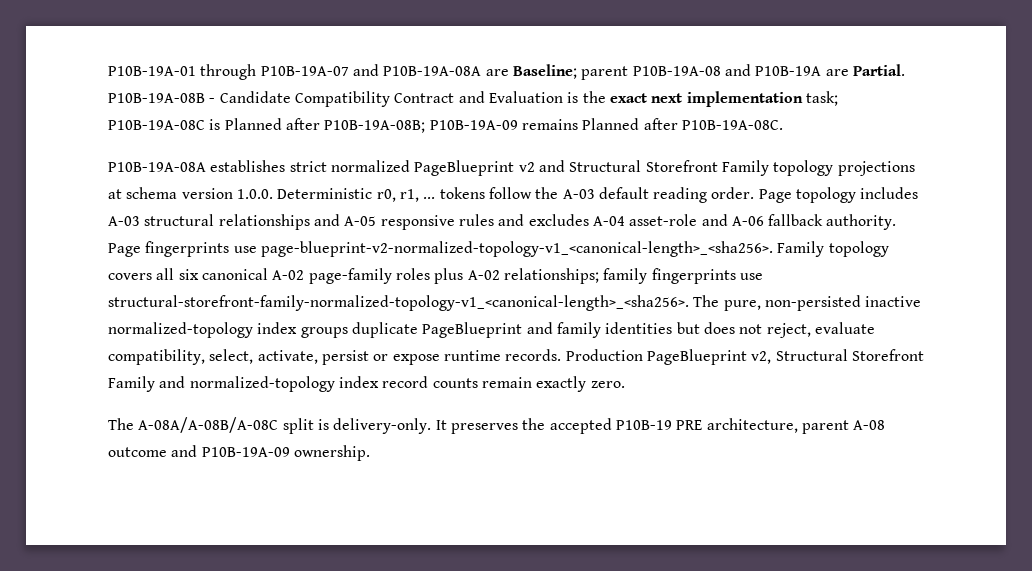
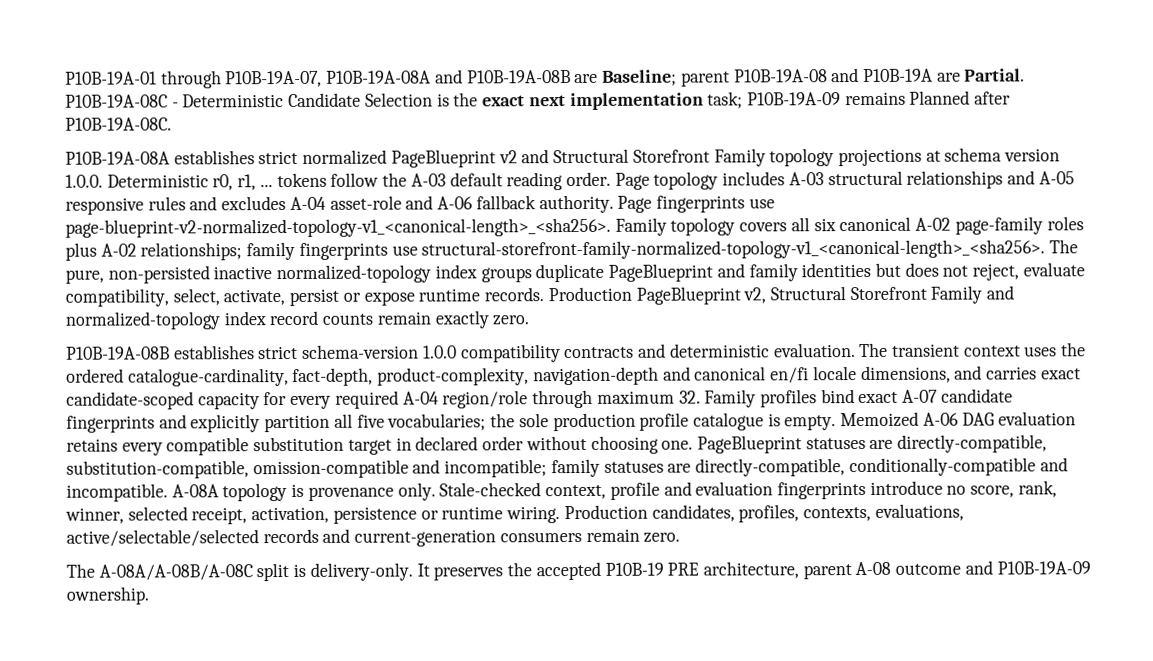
[260,64,482,76] P10B-19A-07 and P10B-19A-08A -> [225,69,571,88] P10B-19A-07, P10B-19A-08A and P10B-19A-08B
[108,91,563,107] P10B-19A-08B - Candidate Compatibility Contract and Evaluation -> [65,92,433,108] P10B-19A-08C - Deterministic Candidate Selection
[108,118,426,133] P10B-19A-08C is Planned after P10B-19A-08B; -> (744, 100) none
(625, 384) none -> [66,342,1087,363] [66,365,1081,387] [66,388,1013,410] [66,411,1077,433] [66,434,1048,456] [66,457,1068,479] [66,480,1057,502] [65,503,964,525] [66,528,681,547] // P10B-19A-08B establishes strict schema-version 1.0.0 compatibility contracts and deterministic evaluation. The transient context uses the ordered catalogue-cardinality, fact-depth, product-complexity, navigation-depth and canonical en/fi locale dimensions, and carries exact candidate-scoped capacity for every required A-04 region/role through maximum 32. Family profiles bind exact A-07 candidate fingerprints and explicitly partition all five vocabularies; the sole production profile catalogue is empty. Memoized A-06 DAG evaluation retains every compatible substitution target in declared order without choosing one. PageBlueprint statuses are directly-compatible, substitution-compatible, omission-compatible and incompatible; family statuses are directly-compatible, conditionally-compatible and incompatible. A-08A topology is provenance only. Stale-checked context, profile and evaluation fingerprints introduce no score, rank, winner, selected receipt, activation, persistence or runtime wiring. Production candidates, profiles, contexts, evaluations, active/selectable/selected records and current-generation consumers remain zero.

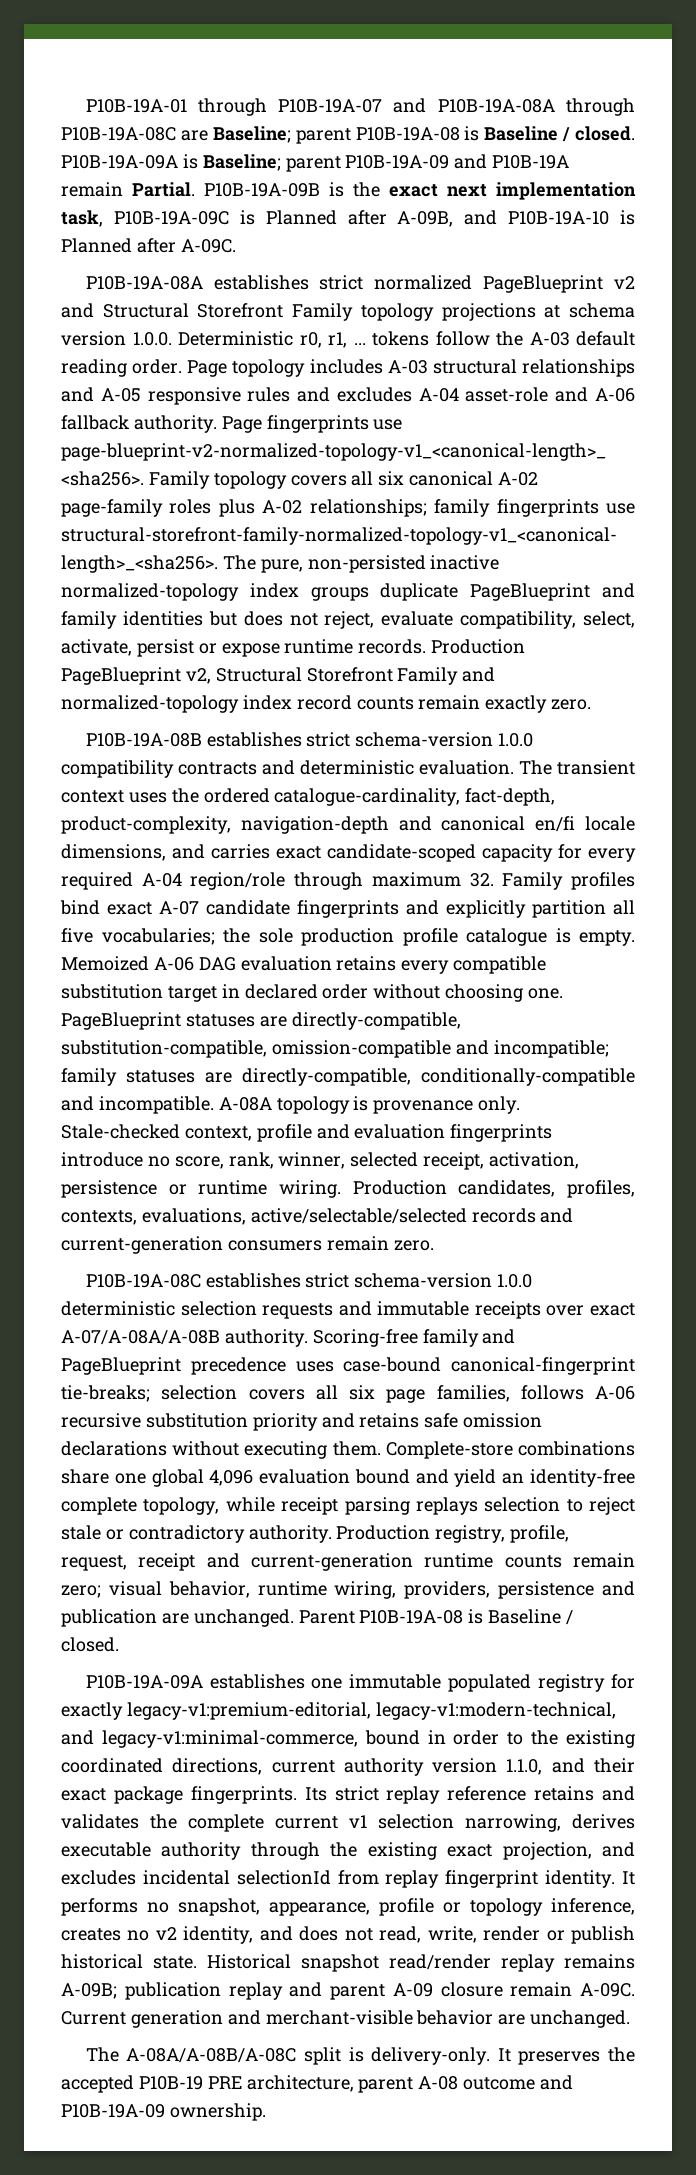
[225,68,1026,88] [65,92,433,108] P10B-19A-07, P10B-19A-08A and P10B-19A-08B are Baseline; parent P10B-19A-08 and P10B-19A are Partial. P10B-19A-08C - Deterministic Candidate Selection -> [278,98,636,116] [61,126,635,144] [61,154,570,172] [61,182,320,197] P10B-19A-07 and P10B-19A-08A through P10B-19A-08C are Baseline; parent P10B-19A-08 is Baseline / closed. P10B-19A-09A is Baseline; parent P10B-19A-09 and P10B-19A remain Partial. P10B-19A-09B
[707,90,1012,109] [65,117,172,131] task; P10B-19A-09 remains Planned after P10B-19A-08C. -> [61,210,635,227] [61,238,236,253] task, P10B-19A-09C is Planned after A-09B, and P10B-19A-10 is Planned after A-09C.
(681, 537) none -> [85,1273,533,1288] [61,1301,635,1319] [61,1329,516,1347] [61,1357,635,1375] [61,1385,635,1403] [61,1413,543,1431] [61,1441,635,1459] [61,1469,635,1487] [61,1497,635,1515] [61,1525,570,1543] [61,1553,635,1571] [61,1581,635,1599] [61,1609,574,1627] [61,1637,119,1652] [85,1674,636,1692] [61,1702,616,1720] [61,1730,635,1748] [61,1758,635,1776] [61,1786,635,1804] [61,1814,635,1832] [61,1842,636,1860] [61,1870,635,1888] [61,1898,635,1916] [61,1926,635,1944] [61,1954,635,1972] [61,1982,635,2000] [61,2010,631,2028] // P10B-19A-08C establishes strict schema-version 1.0.0 deterministic selection requests and immutable receipts over exact A-07/A-08A/A-08B authority. Scoring-free family and PageBlueprint precedence uses case-bound canonical-fingerprint tie-breaks; selection covers all six page families, follows A-06 recursive substitution priority and retains safe omission declarations without executing them. Complete-store combinations share one global 4,096 evaluation bound and yield an identity-free complete topology, while receipt parsing replays selection to reject stale or contradictory authority. Production registry, profile, request, receipt and current-generation runtime counts remain zero; visual behavior, runtime wiring, providers, persistence and publication are unchanged. Parent P10B-19A-08 is Baseline / closed. // P10B-19A-09A establishes one immutable populated registry for exactly legacy-v1:premium-editorial, legacy-v1:modern-technical, and legacy-v1:minimal-commerce, bound in order to the existing coordinated directions, current authority version 1.1.0, and their exact package fingerprints. Its strict replay reference retains and validates the complete current v1 selection narrowing, derives executable authority through the existing exact projection, and excludes incidental selectionId from replay fingerprint identity. It performs no snapshot, appearance, profile or topology inference, creates no v2 identity, and does not read, write, render or publish historical state. Historical snapshot read/render replay remains A-09B; publication replay and parent A-09 closure remain A-09C. Current generation and merchant-visible behavior are unchanged.

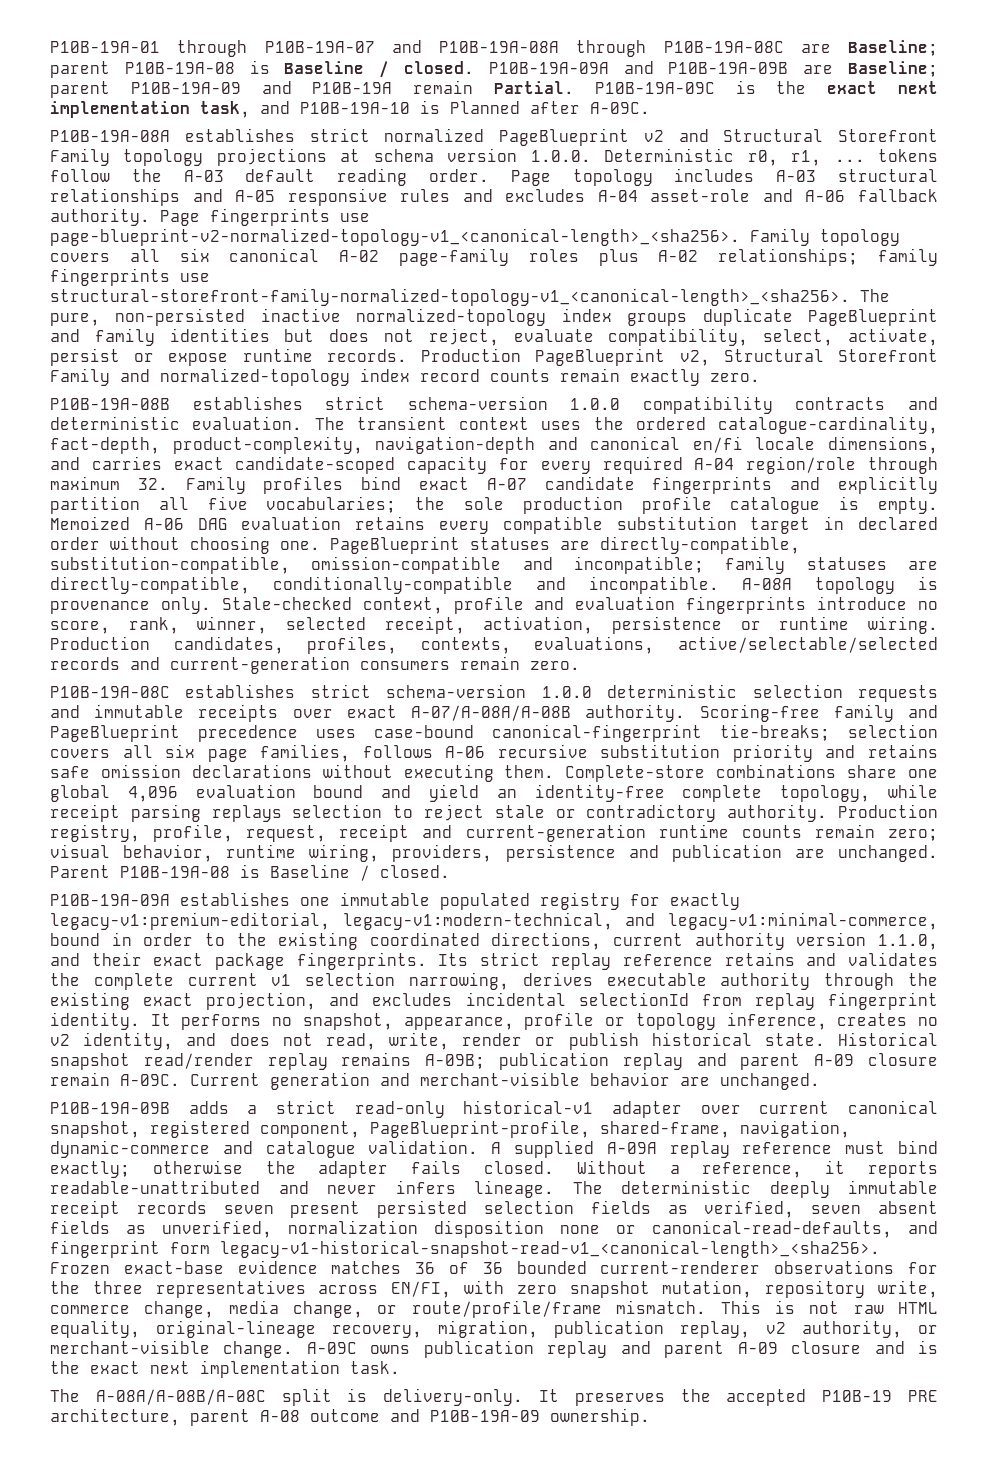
[182,154,198,169] is -> [623,61,834,74] and P10B-19A-09B are
[204,183,320,197] P10B-19A-09B -> [594,82,715,94] P10B-19A-09C
[113,210,454,227] P10B-19A-09C is Planned after A-09B, -> (250, 109) none
(631, 2019) none -> [50,1100,938,1118] [50,1120,850,1138] [50,1140,938,1158] [50,1160,938,1178] [50,1180,938,1198] [50,1200,938,1218] [50,1220,938,1238] [50,1240,880,1258] [50,1260,938,1274] [50,1280,938,1298] [50,1300,939,1318] [50,1320,938,1338] [50,1340,939,1358] [50,1360,400,1378] // P10B-19A-09B adds a strict read-only historical-v1 adapter over current canonical snapshot, registered component, PageBlueprint-profile, shared-frame, navigation, dynamic-commerce and catalogue validation. A supplied A-09A replay reference must bind exactly; otherwise the adapter fails closed. Without a reference, it reports readable-unattributed and never infers lineage. The deterministic deeply immutable receipt records seven present persisted selection fields as verified, seven absent fields as unverified, normalization disposition none or canonical-read-defaults, and fingerprint form legacy-v1-historical-snapshot-read-v1_<canonical-length>_<sha256>. Frozen exact-base evidence matches 36 of 36 bounded current-renderer observations for the three representatives across EN/FI, with zero snapshot mutation, repository write, commerce change, media change, or route/profile/frame mismatch. This is not raw HTML equality, original-lineage recovery, migration, publication replay, v2 authority, or merchant-visible change. A-09C owns publication replay and parent A-09 closure and is the exact next implementation task.

